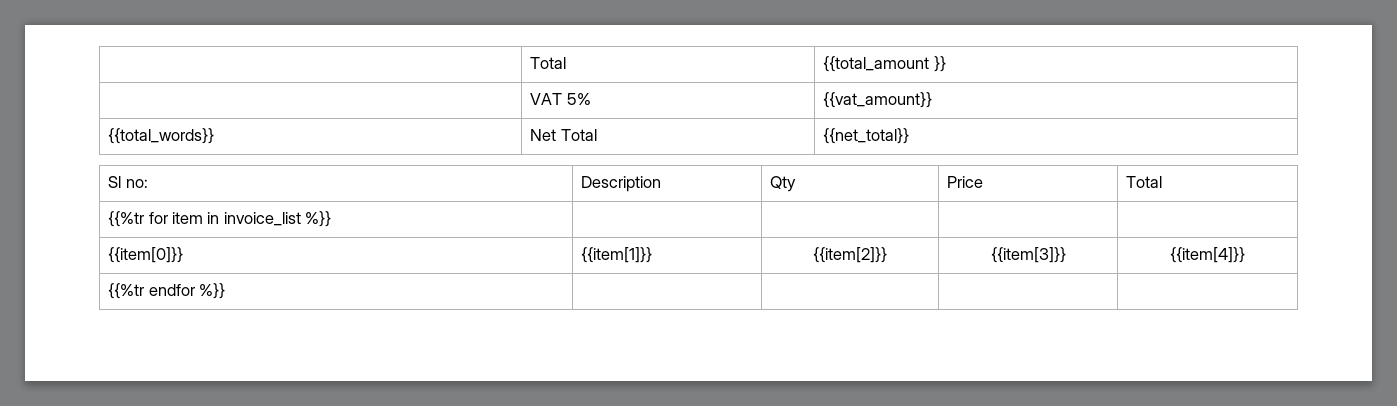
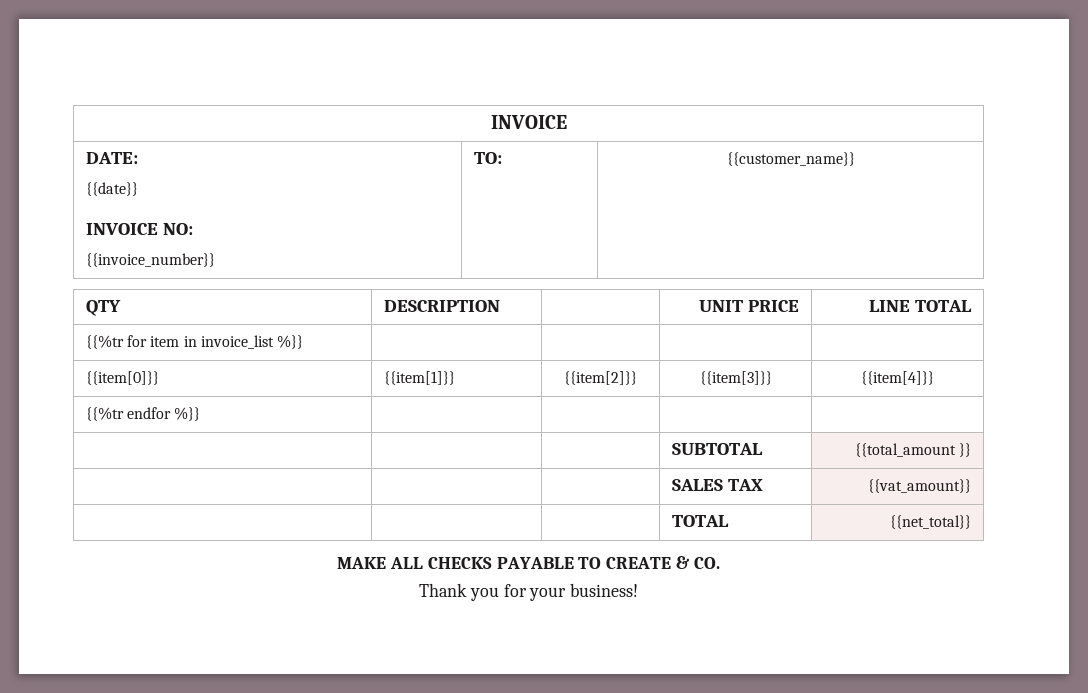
[530,57,567,69] [823,56,946,72] [530,93,591,105] [823,92,933,108] [108,128,215,144] [530,129,597,141] [823,128,910,144] [108,176,148,188] [581,176,662,192] [770,176,797,192] [947,176,984,188] [1126,176,1163,188] | Total | {{total_amount }} // | VAT 5% | {{vat_amount}} // {{total_words}} | Net Total | {{net_total}} // Sl no: | Description | Qty | Price | Total -> [490,115,567,129] [85,152,138,164] [85,182,138,196] [85,223,193,235] [85,253,215,267] [473,152,502,164] [726,152,855,166] [85,300,121,316] [383,300,500,312] [699,300,800,312] [869,300,973,312] INVOICE // DATE: // {{date}} // INVOICE NO: // {{invoice_number}} | TO: | {{customer_name}} // QTY | DESCRIPTION | | UNIT PRICE | LINE TOTAL
(225, 291) none -> [671,443,763,455] [854,443,972,457] [671,479,763,491] [868,479,972,493] [671,515,729,527] [890,515,972,529] [337,556,720,569] [419,583,638,601] // | | | SUBTOTAL | {{total_amount }} // | | | SALES TAX | {{vat_amount}} // | | | TOTAL | {{net_total}} // MAKE ALL CHECKS PAYABLE TO CREATE & CO. // Thank you for your business!

